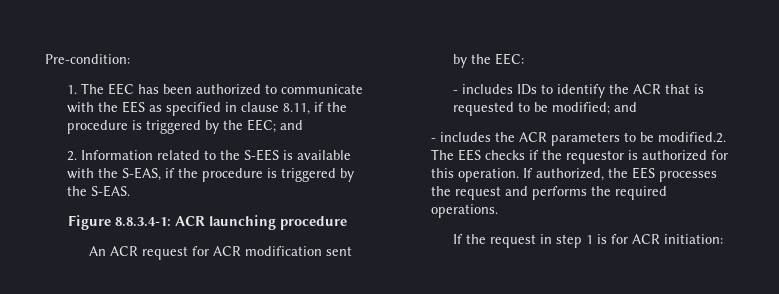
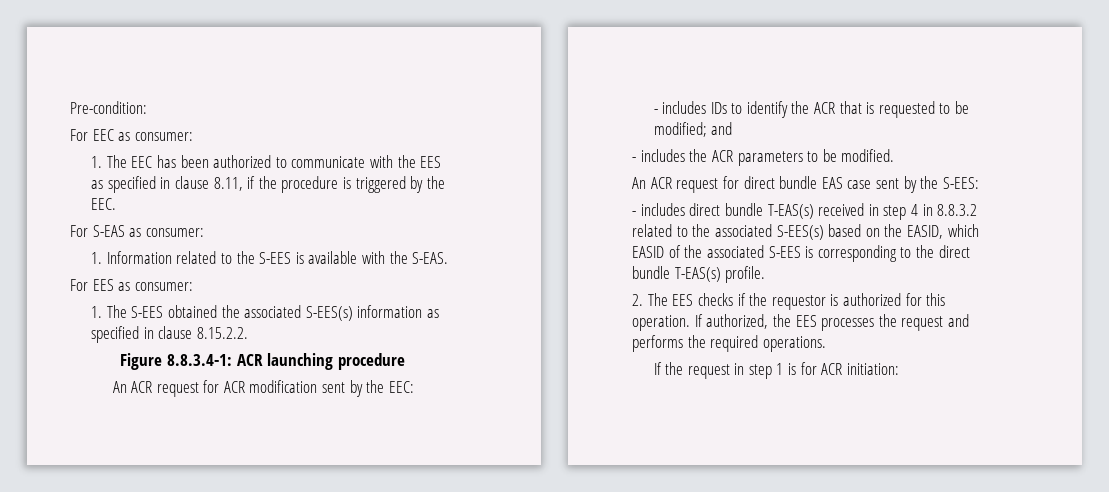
(130, 59) none -> [70,129,193,141] // For EEC as consumer:
[247,119,304,133] [67,151,78,161] EEC; and // 2. -> [91,198,117,210] [70,225,204,237] [91,252,103,264] EEC. // For S-EAS as consumer: // 1.
[122,167,355,182] [67,185,131,197] S-EAS, if the procedure is triggered by the S-EAS. -> [412,252,449,264] [70,279,193,291] [91,305,439,321] [91,326,249,343] S-EAS. // For EES as consumer: // 1. The S-EES obtained the associated S-EES(s) information as specified in clause 8.15.2.2.
[658,132,727,143] modified.2. -> [841,149,895,162] [632,176,979,193] [632,203,978,220] [632,224,979,240] [632,245,970,262] [632,266,766,283] [632,294,644,306] modified. // An ACR request for direct bundle EAS case sent by the S-EES: // - includes direct bundle T-EAS(s) received in step 4 in 8.8.3.2 related to the associated S-EES(s) based on the EASID, which EASID of the associated S-EES is corresponding to the direct bundle T-EAS(s) profile. // 2.

